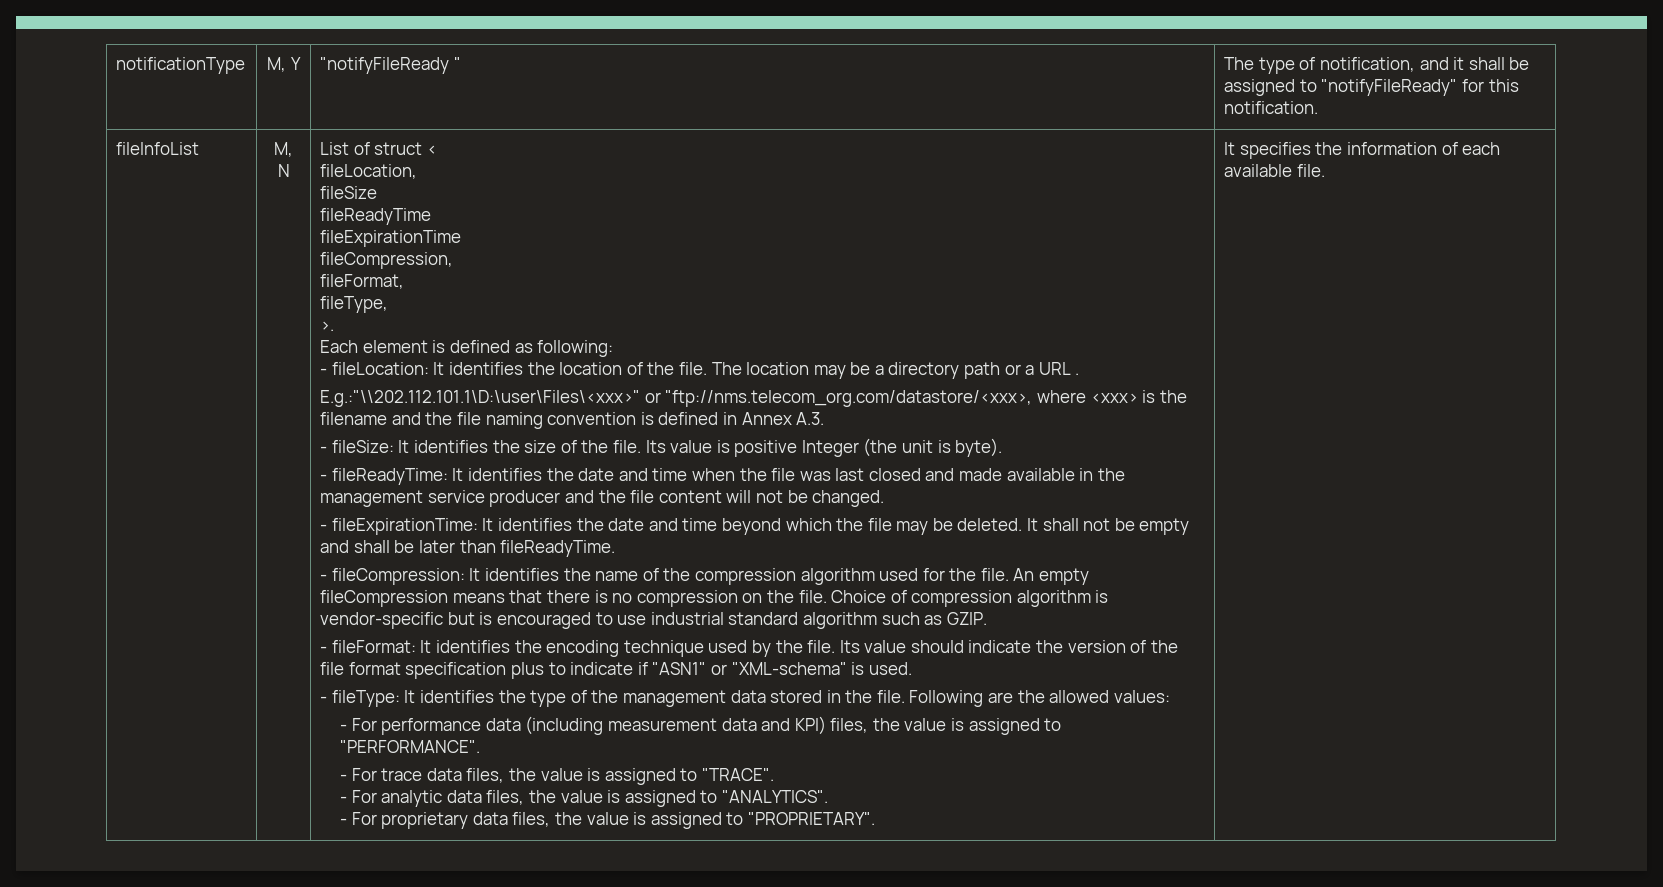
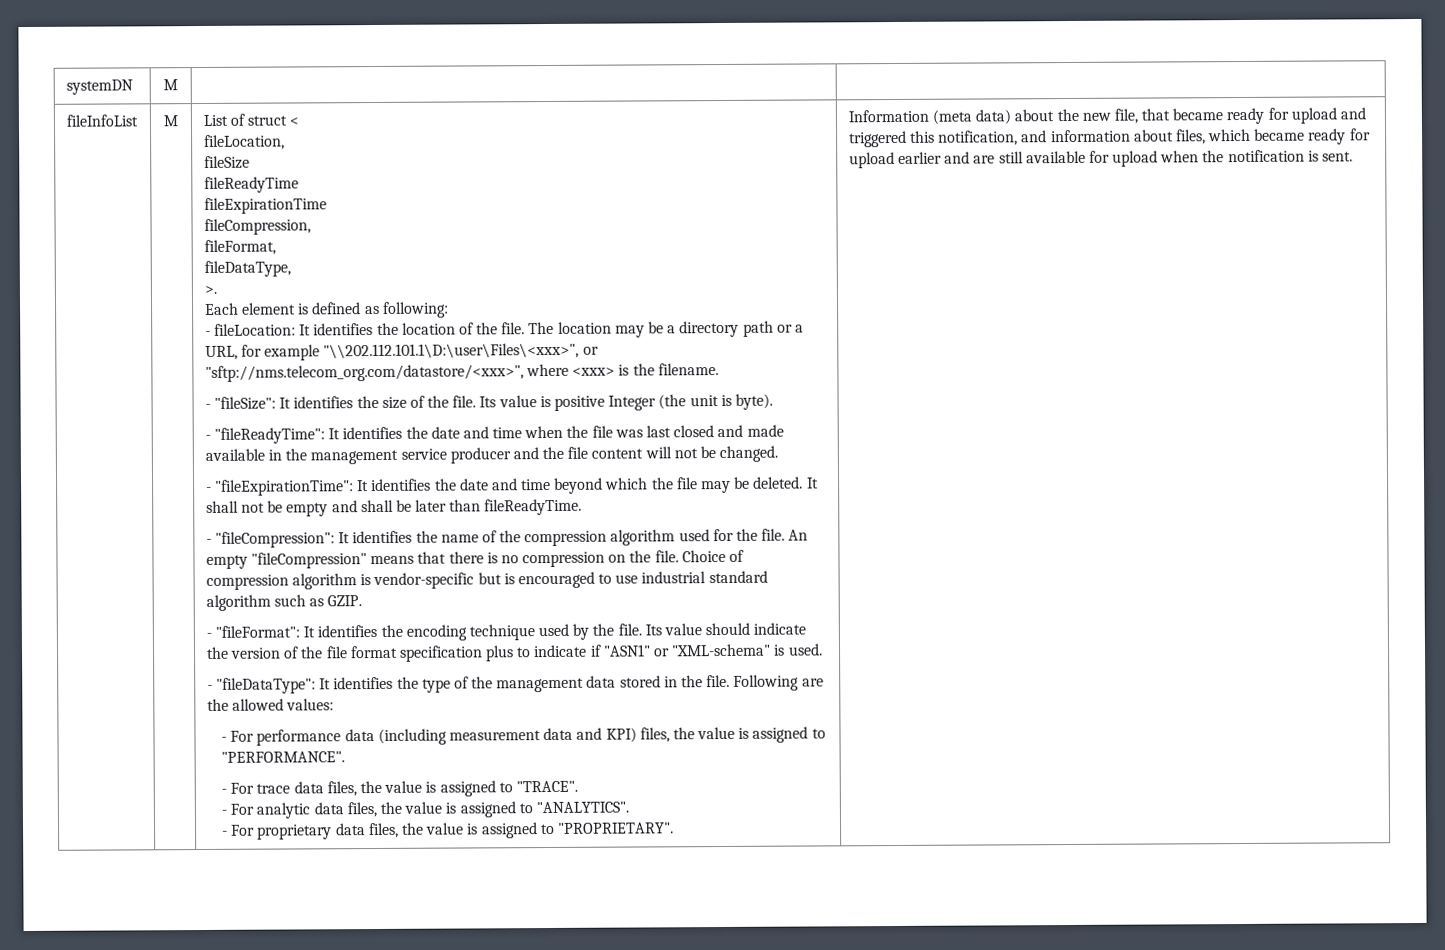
[116,57,246,74] [267,57,301,72] [320,57,461,74] [1224,57,1530,74] [1224,79,1519,96] [1224,101,1319,114] notificationType | M, Y | "notifyFileReady " | The type of notification, and it shall be assigned to "notifyFileReady" for this notification. -> [65,79,133,95] [163,79,178,91] systemDN | M | |
[274,142,293,157] [277,164,290,177] M, N -> [163,115,178,127] M
[320,296,389,313] fileType, -> [203,260,291,277] fileDataType,
[1038,362,1080,375] [320,390,1187,407] [320,412,825,429] [320,440,394,453] URL . // E.g.:"\\202.112.101.1\D:\user\Files\<xxx>" or "ftp://nms.telecom_org.com/datastore/<xxx>, where <xxx> is the filename and the file naming convention is defined in Annex A.3. // - fileSize: -> [204,342,599,361] [204,363,719,382] [204,396,276,410] URL, for example "\\202.112.101.1\D:\user\Files\<xxx>", or "sftp://nms.telecom_org.com/datastore/<xxx>", where <xxx> is the filename. // - "fileSize":
[331,468,448,485] fileReadyTime: -> [213,427,325,444] "fileReadyTime":
[331,518,478,535] fileExpirationTime: -> [214,479,354,496] "fileExpirationTime":
[331,568,465,585] fileCompression: -> [214,531,335,548] "fileCompression":
[320,590,449,607] fileCompression -> [250,552,367,569] "fileCompression"
[331,640,416,653] fileFormat: -> [214,625,300,638] "fileFormat":
[331,690,400,707] fileType: -> [215,677,316,694] "fileDataType":
[1224,142,1501,159] [1224,164,1325,177] It specifies the information of each available file. -> [847,107,1366,125] [848,128,1371,148] [848,149,1353,169] Information (meta data) about the new file, that became ready for upload and triggered this notification, and information about files, which became ready for upload earlier and are still available for upload when the notification is sent.

